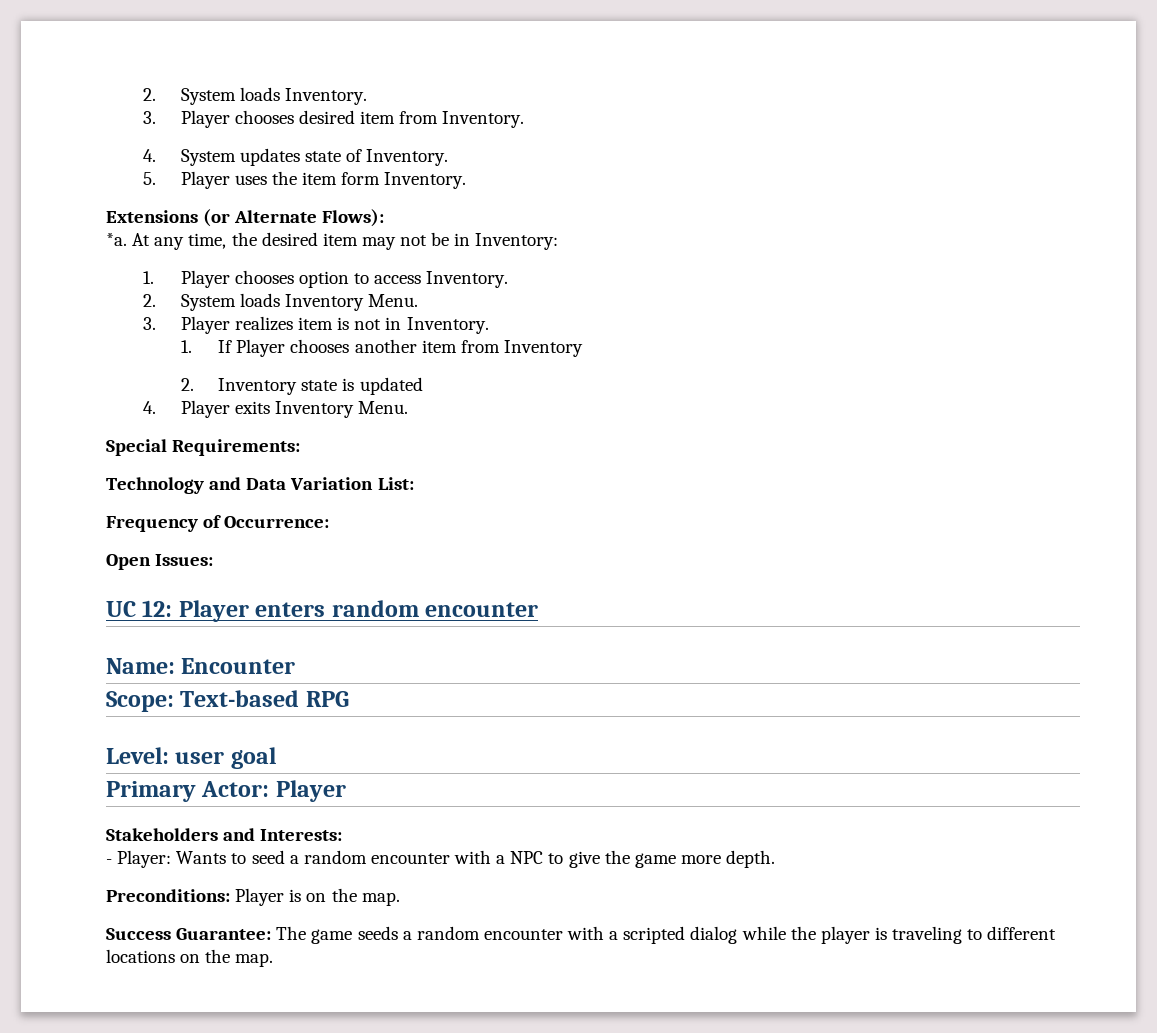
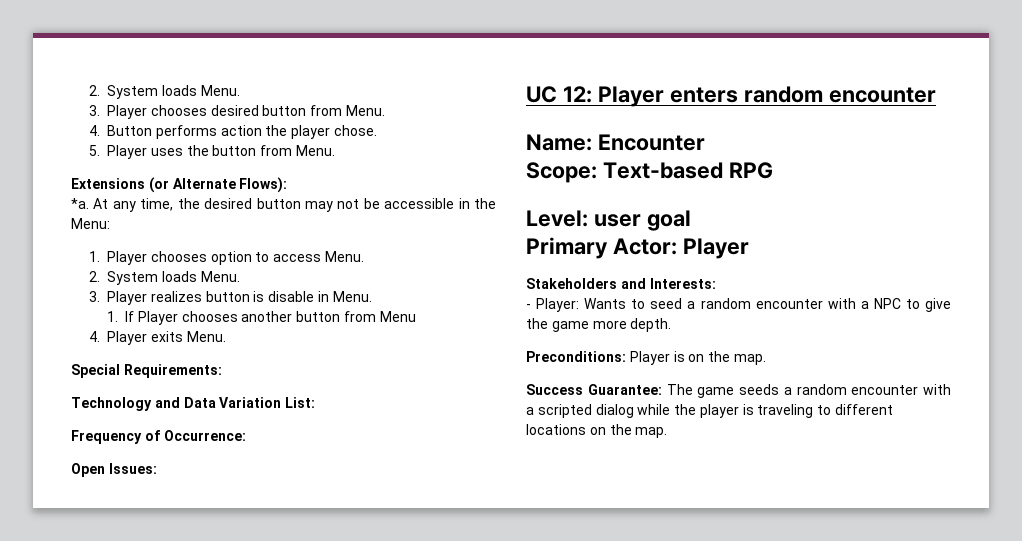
[143,87,368,105] 2. System loads Inventory. -> [88,85,240,99] 2. System loads Menu.
[360,111,525,128] [143,148,449,166] item from Inventory. // 4. System updates state of Inventory. -> [262,105,385,116] [88,125,377,139] button from Menu. // 4. Button performs action the player chose.
[302,172,467,189] item form Inventory. -> [212,145,335,156] button from Menu.
[322,233,358,246] item -> [256,198,301,209] button
[454,233,559,250] in Inventory: -> [384,198,497,209] [71,218,110,229] accessible in the Menu:
[426,271,509,288] [143,293,365,311] Inventory. // 2. System loads Inventory -> [324,251,364,262] [88,271,197,285] Menu. // 2. System loads
[298,317,489,334] item is not in Inventory. -> [205,291,372,302] button is disable in Menu.
[421,340,583,357] [180,377,423,395] item from Inventory // 2. Inventory state is updated -> [296,311,416,322] button from Menu
[275,401,355,418] Inventory -> (183, 336) none

